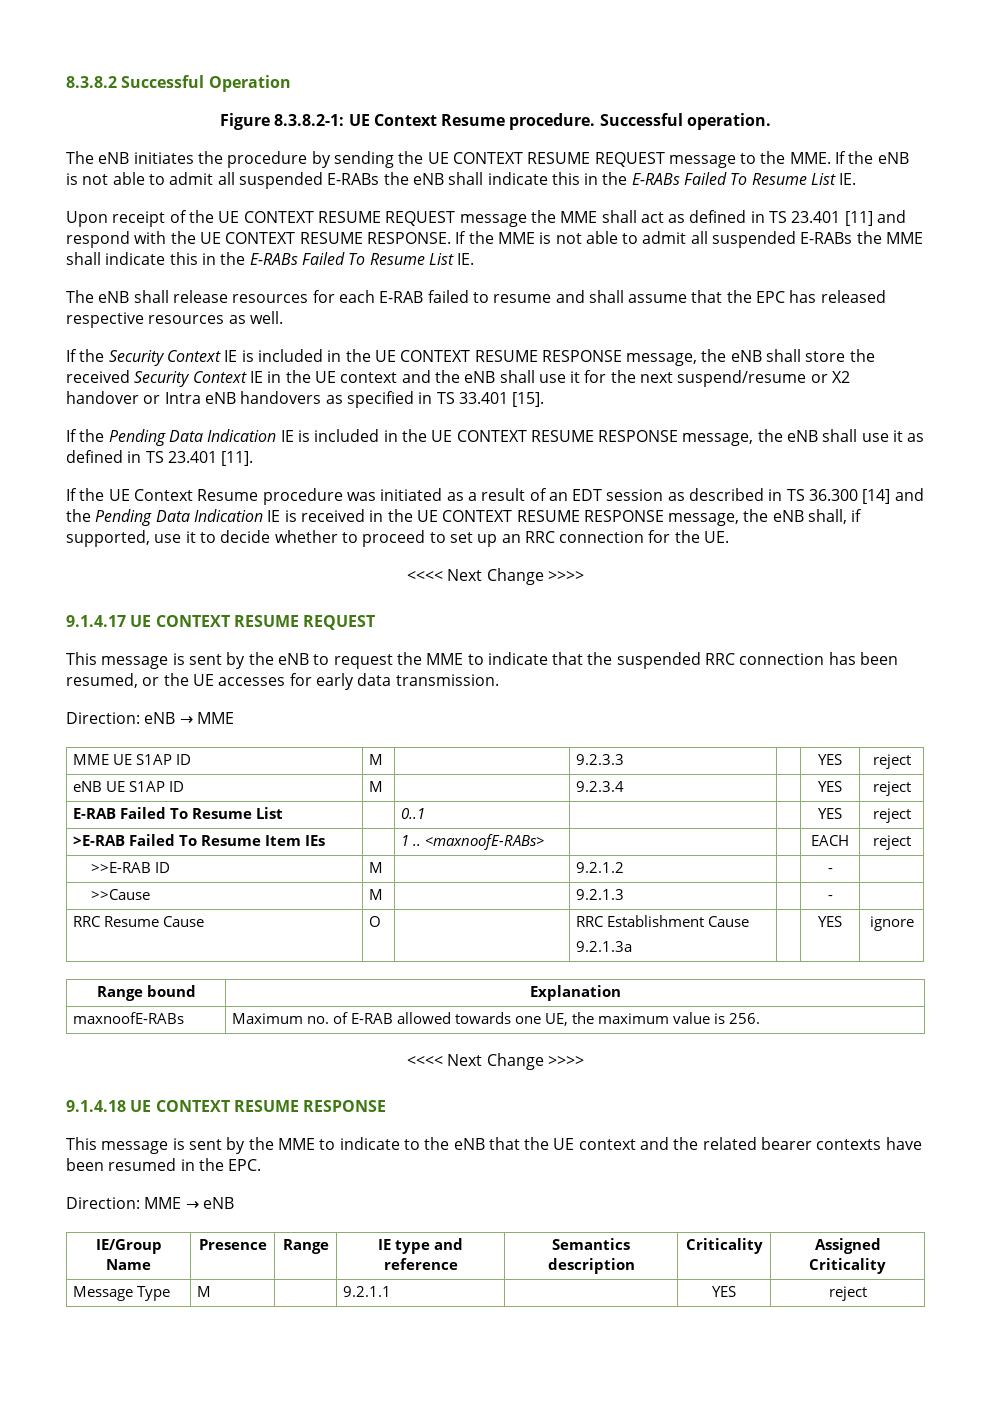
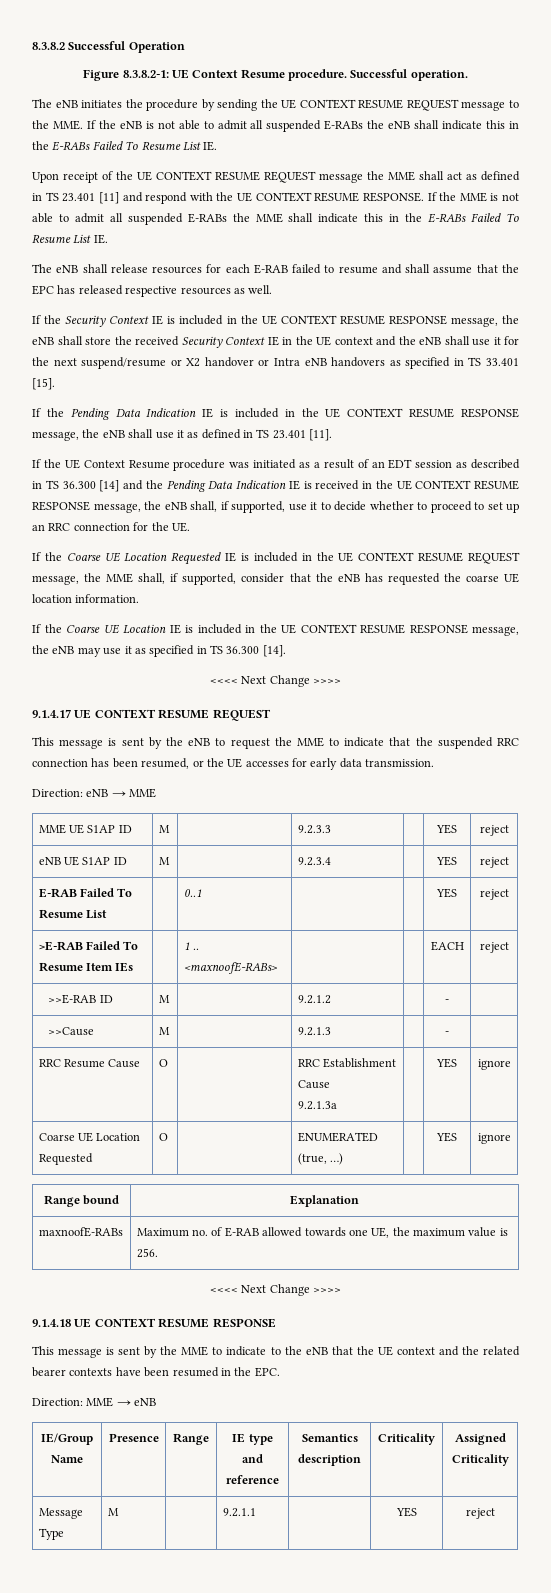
(730, 537) none -> [32,552,520,565] [32,573,519,585] [32,594,140,603] [32,624,519,636] [32,645,286,657] // If the Coarse UE Location Requested IE is included in the UE CONTEXT RESUME REQUEST message, the MME shall, if supported, consider that the eNB has requested the coarse UE location information. // If the Coarse UE Location IE is included in the UE CONTEXT RESUME RESPONSE message, the eNB may use it as specified in TS 36.300 [14].
(914, 923) none -> [38,1132,141,1142] [38,1153,93,1165] [158,1133,168,1141] [297,1132,378,1142] [297,1153,344,1165] [436,1132,457,1142] [477,1133,511,1144] // Coarse UE Location Requested | O | | ENUMERATED (true, …) | | YES | ignore

